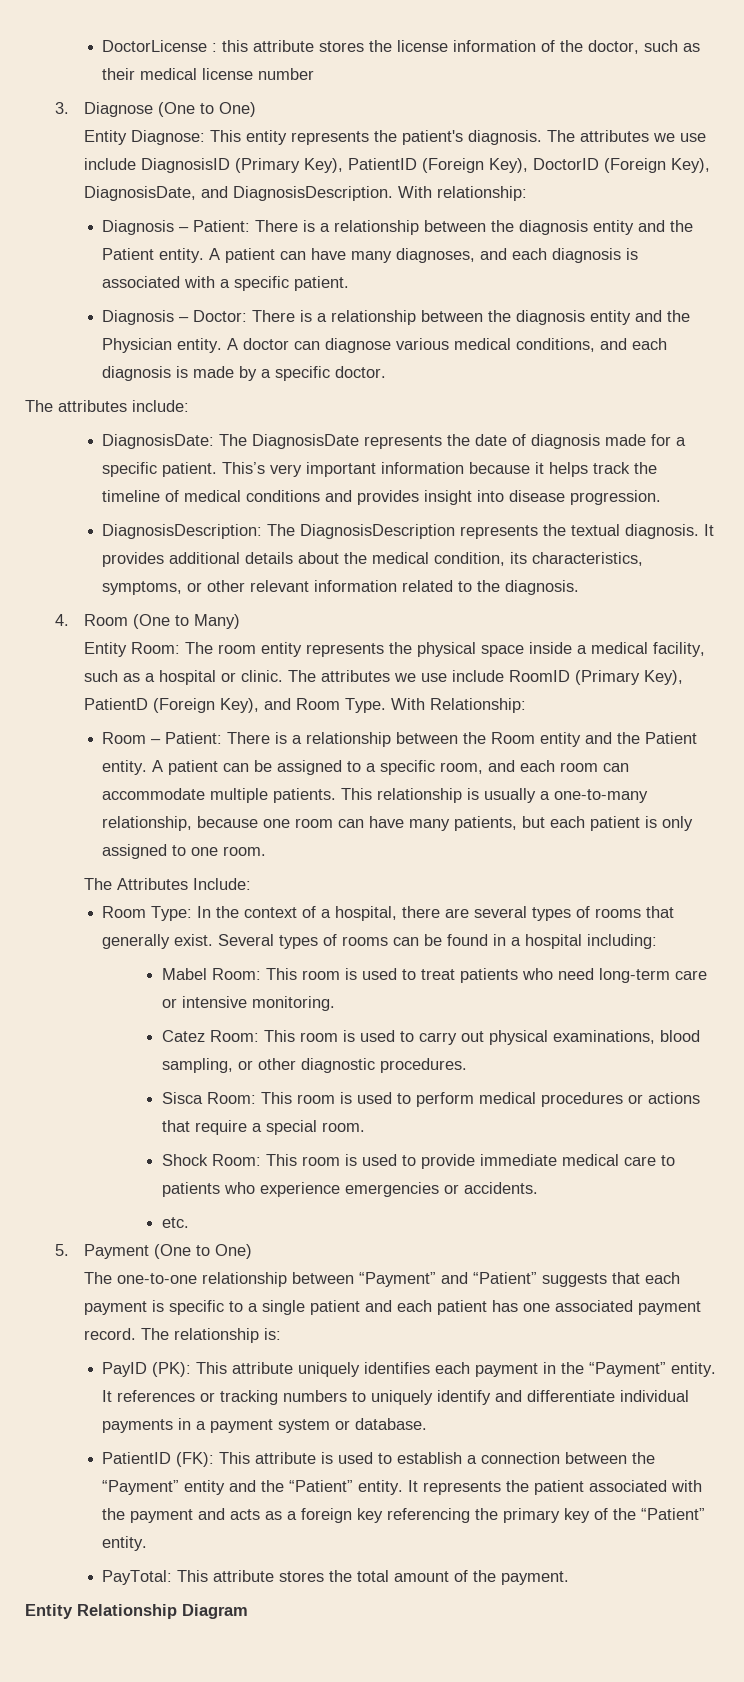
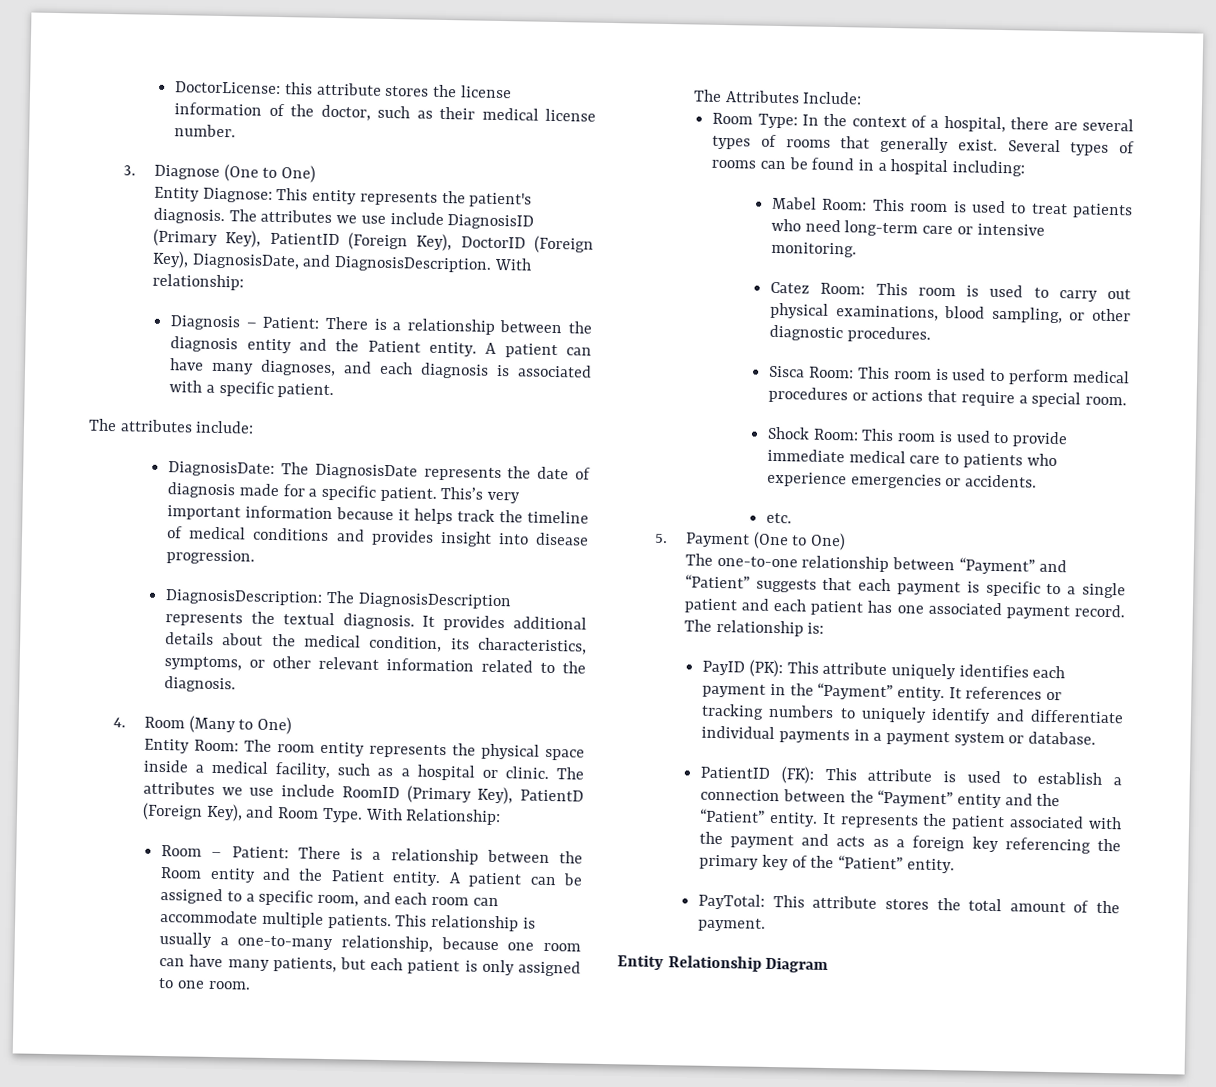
[102,40,218,52] DoctorLicense : -> [175,81,282,95] DoctorLicense:
[258,68,315,80] number -> [174,124,237,138] number.
[102,310,691,325] [102,338,668,353] [102,366,387,381] // Diagnosis – Doctor: There is a relationship between the diagnosis entity and the Physician entity. A doctor can diagnose various medical conditions, and each diagnosis is made by a specific doctor. -> (335, 391) none
[133,614,241,629] (One to Many) -> [188,715,293,735] (Many to One)

